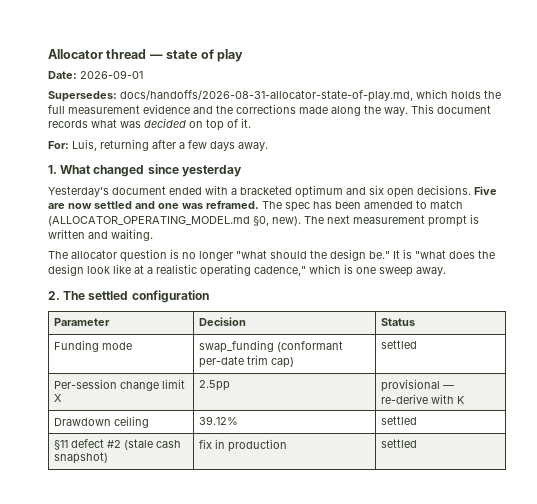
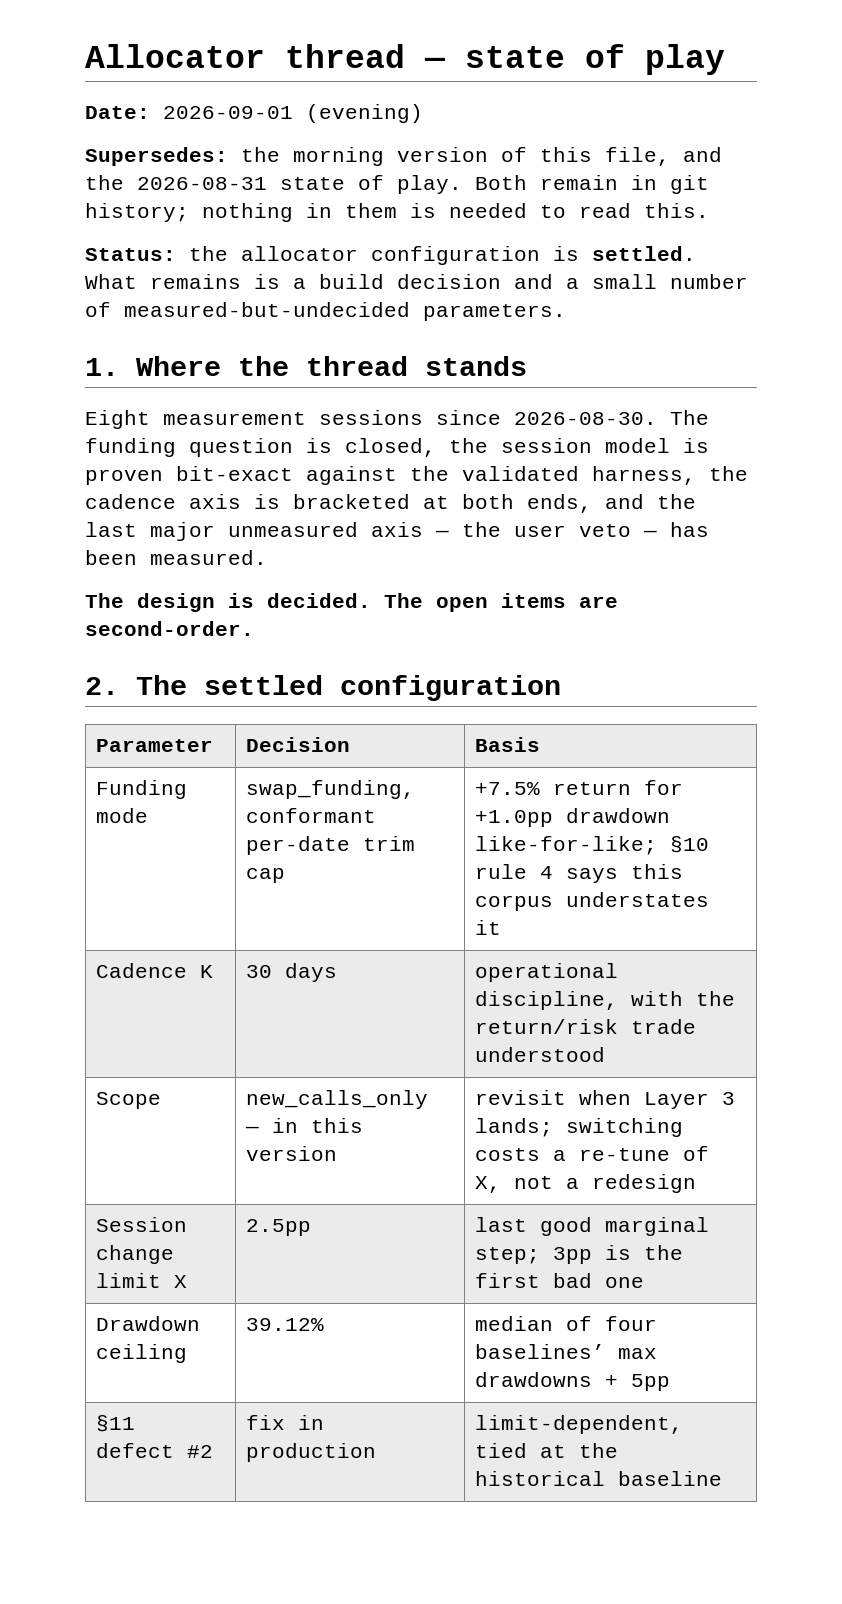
(143, 74) none -> [306,104,423,123] (evening)
[120,89,501,102] [48,104,491,116] [48,118,251,131] [48,139,268,151] [48,164,242,177] [48,185,497,198] [48,200,463,212] [48,214,479,227] [48,229,153,241] [48,249,495,262] [48,264,446,277] docs/handoffs/2026-08-31-allocator-state-of-play.md, which holds the full measurement evidence and the corrections made along the way. This document records what was decided on top of it. // For: Luis, returning after a few days away. // 1. What changed since yesterday // Yesterday's document ended with a bracketed optimum and six open decisions. Five are now settled and one was reframed. The spec has been amended to match (ALLOCATOR_OPERATING_MODEL.md §0, new). The next measurement prompt is written and waiting. // The allocator question is no longer "what should the design be." It is "what does the design look like at a realistic operating cadence," which is one sweep away. -> [241,147,722,166] [85,175,709,194] [85,203,709,222] [85,246,696,265] [85,274,748,289] [85,302,566,321] [85,356,527,376] [85,410,709,429] [85,438,709,457] [85,466,748,485] [85,494,696,513] [85,522,709,541] [85,550,267,565] [85,593,618,612] [85,621,254,636] the morning version of this file, and the 2026-08-31 state of play. Both remain in git history; nothing in them is needed to read this. // Status: the allocator configuration is settled. What remains is a build decision and a small number of measured-but-undecided parameters. // 1. Where the thread stands // Eight measurement sessions since 2026-08-30. The funding question is closed, the session model is proven bit-exact against the validated harness, the cadence axis is bracketed at both ends, and the last major unmeasured axis — the user veto — has been measured. // The design is decided. The open items are second-order.
[380,318,415,326] Status -> [475,737,541,752] Basis
[198,340,343,353] [198,355,294,368] [380,340,417,349] [53,379,185,391] [53,394,62,402] [198,380,230,391] [380,379,454,392] [380,394,465,404] [53,416,149,428] [198,416,238,425] [380,416,417,425] swap_funding (conformant per-date trim cap) | settled // Per-session change limit X | 2.5pp | provisional — re-derive with K // Drawdown ceiling | 39.12% | settled -> [246,780,416,799] [246,808,377,823] [246,836,416,855] [246,868,286,883] [475,780,684,795] [475,808,671,827] [475,836,710,855] [475,864,684,883] [475,892,710,911] [475,920,502,935] [96,963,214,978] [246,963,338,982] [475,963,619,982] [475,991,736,1010] [475,1019,697,1034] [475,1047,606,1062] [96,1092,162,1109] [246,1090,429,1109] [245,1118,364,1133] [246,1146,338,1161] [475,1090,736,1109] [475,1118,684,1137] [475,1146,710,1161] [475,1174,697,1193] [96,1217,188,1232] [96,1245,175,1264] [96,1273,188,1288] [246,1219,312,1236] [475,1217,710,1236] [475,1245,684,1264] [475,1273,645,1288] [96,1316,201,1331] [96,1344,188,1363] [246,1318,325,1331] [475,1316,658,1331] [475,1344,658,1359] [475,1372,671,1391] swap_funding, conformant per-date trim cap | +7.5% return for +1.0pp drawdown like-for-like; §10 rule 4 says this corpus understates it // Cadence K | 30 days | operational discipline, with the return/risk trade understood // Scope | new_calls_only — in this version | revisit when Layer 3 lands; switching costs a re-tune of X, not a redesign // Session change limit X | 2.5pp | last good marginal step; 3pp is the first bad one // Drawdown ceiling | 39.12% | median of four baselines’ max drawdowns + 5pp
[123,439,181,450] [53,452,108,464] (stale cash snapshot) -> (214, 1451) none
[380,439,417,448] settled -> [475,1415,684,1434] [475,1443,619,1458] [475,1471,723,1486] limit-dependent, tied at the historical baseline

